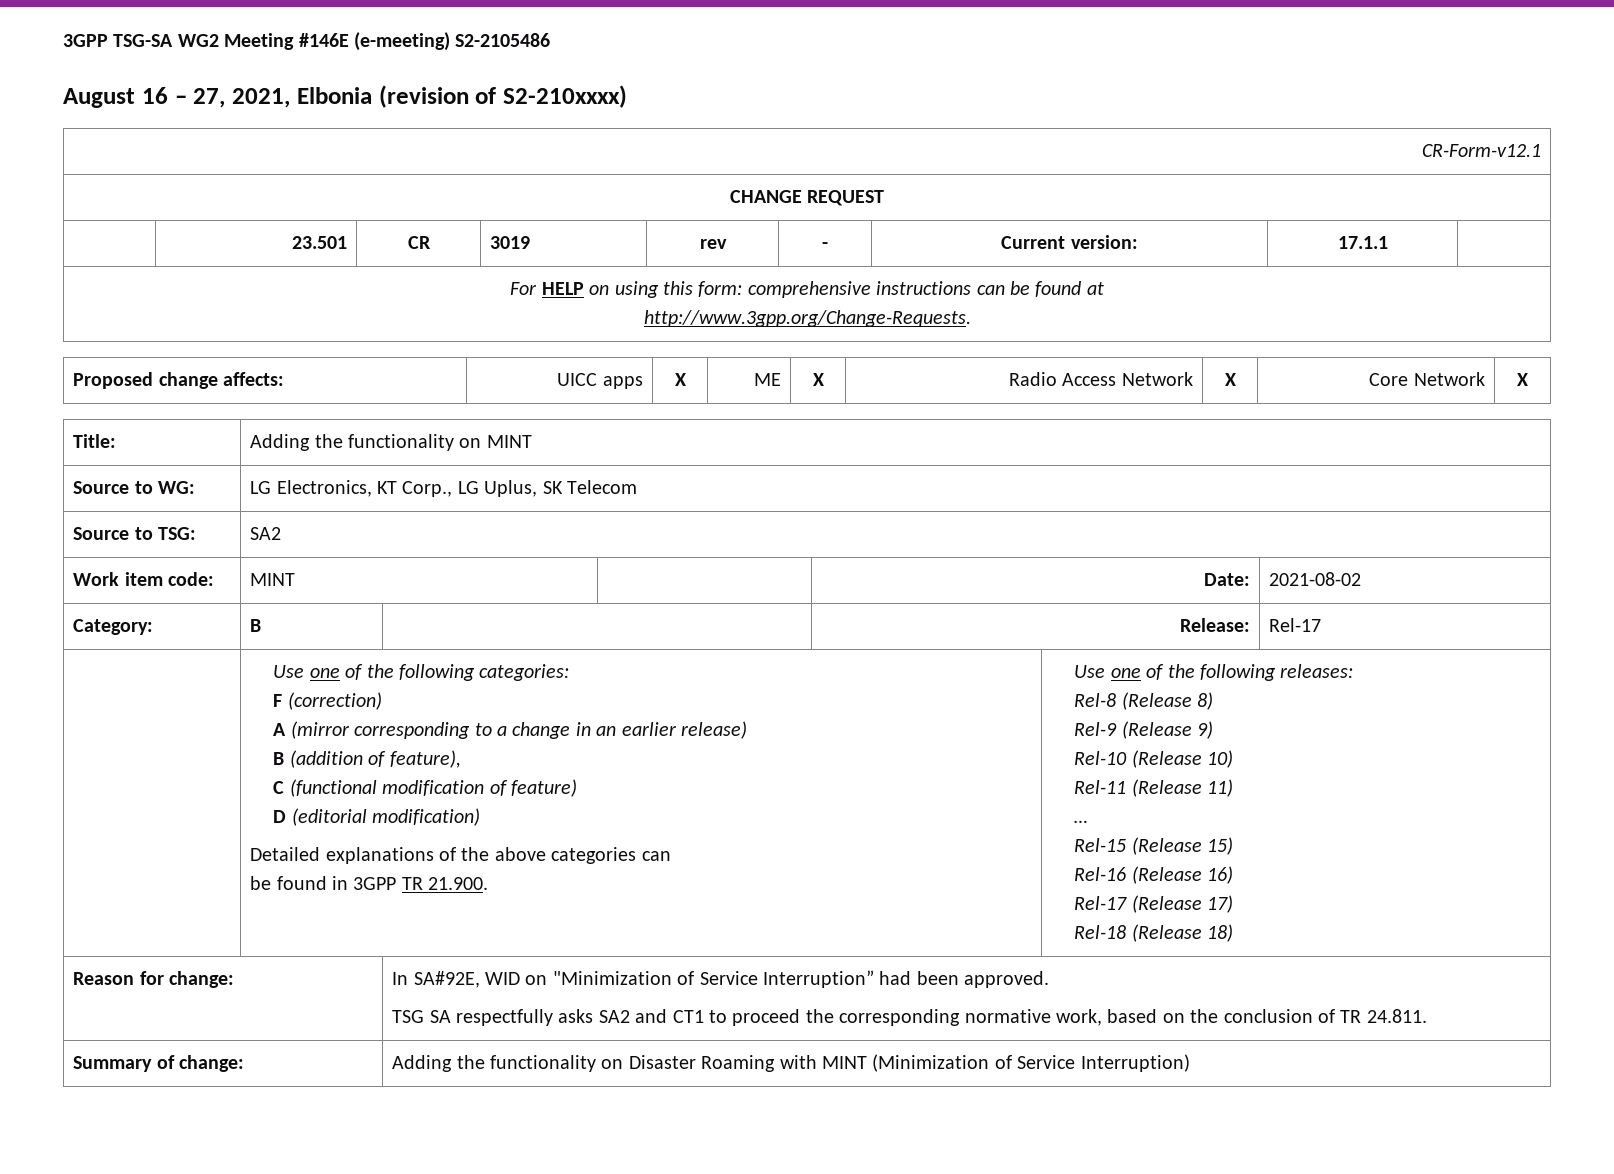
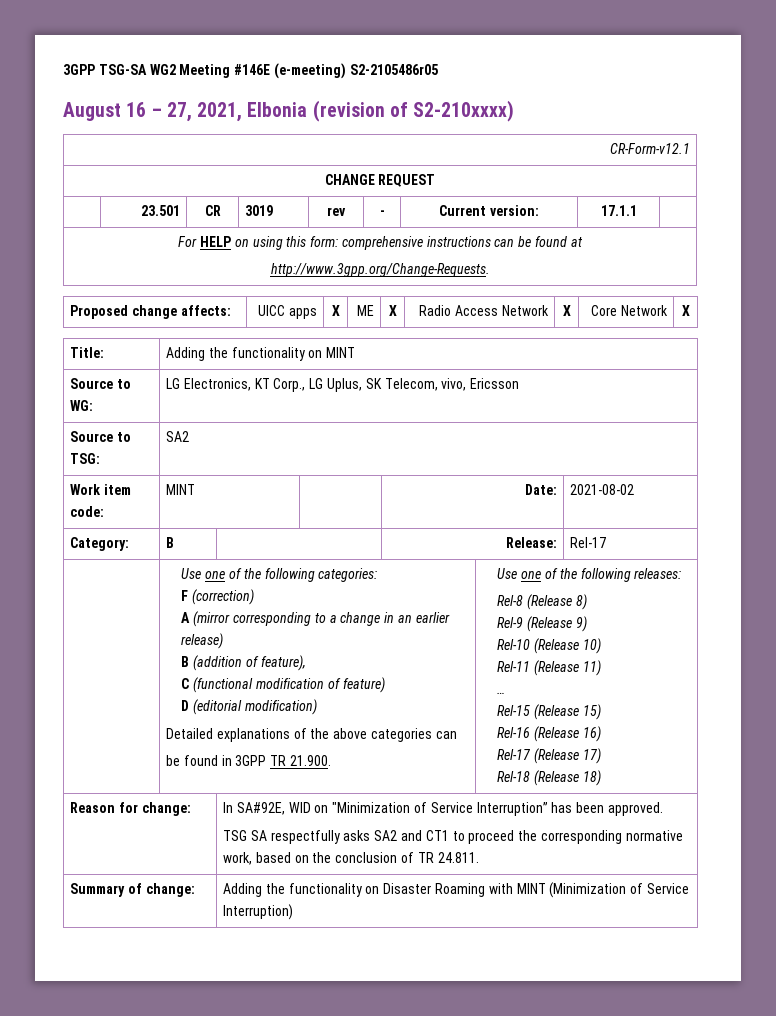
[455,33,551,47] S2-2105486 -> [349,64,438,75] S2-2105486r05
[566,480,637,494] Telecom -> [384,378,520,391] Telecom, vivo, Ericsson
[879,971,912,985] had -> [551,802,573,813] has

